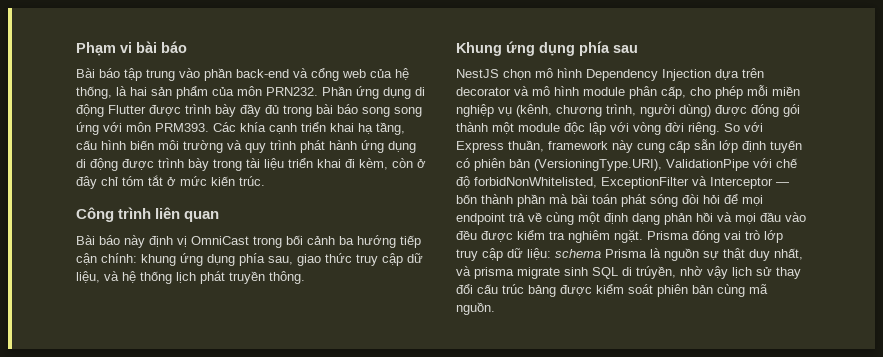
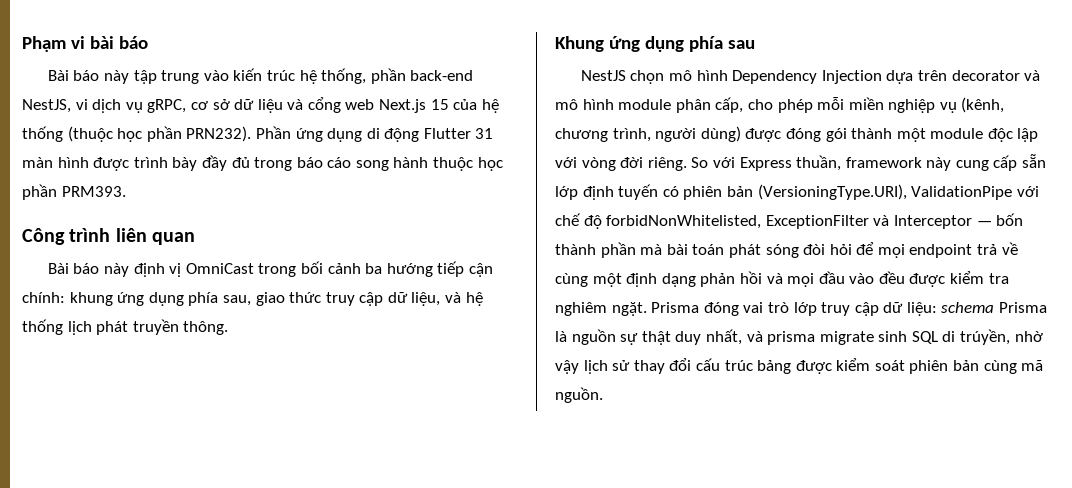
(120, 73) none -> [104,70,130,84] này
[204,68,409,81] [76,86,318,99] phần back-end và cổng web của hệ thống, là hai sản phẩm của môn PRN232. -> [233,68,474,84] [22,97,499,113] [22,126,252,142] kiến trúc hệ thống, phần back-end NestJS, vi dịch vụ gRPC, cơ sở dữ liệu và cổng web Next.js 15 của hệ thống (thuộc học phần PRN232).
(146, 109) none -> [475,128,494,139] [22,157,89,168] 31 màn hình
[316,104,422,117] [76,122,405,135] [76,140,416,153] [76,158,426,171] [76,175,265,189] bài báo song song ứng với môn PRM393. Các khía cạnh triển khai hạ tầng, cấu hình biến môi trường và quy trình phát hành ứng dụng di động được trình bày trong tài liệu triển khai đi kèm, còn ở đây chỉ tóm tắt ở mức kiến trúc. -> [296,157,503,171] [22,184,126,200] báo cáo song hành thuộc học phần PRM393.

